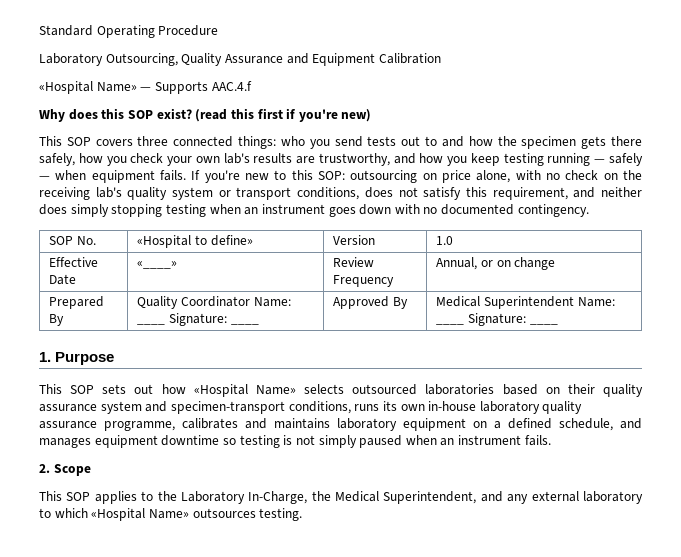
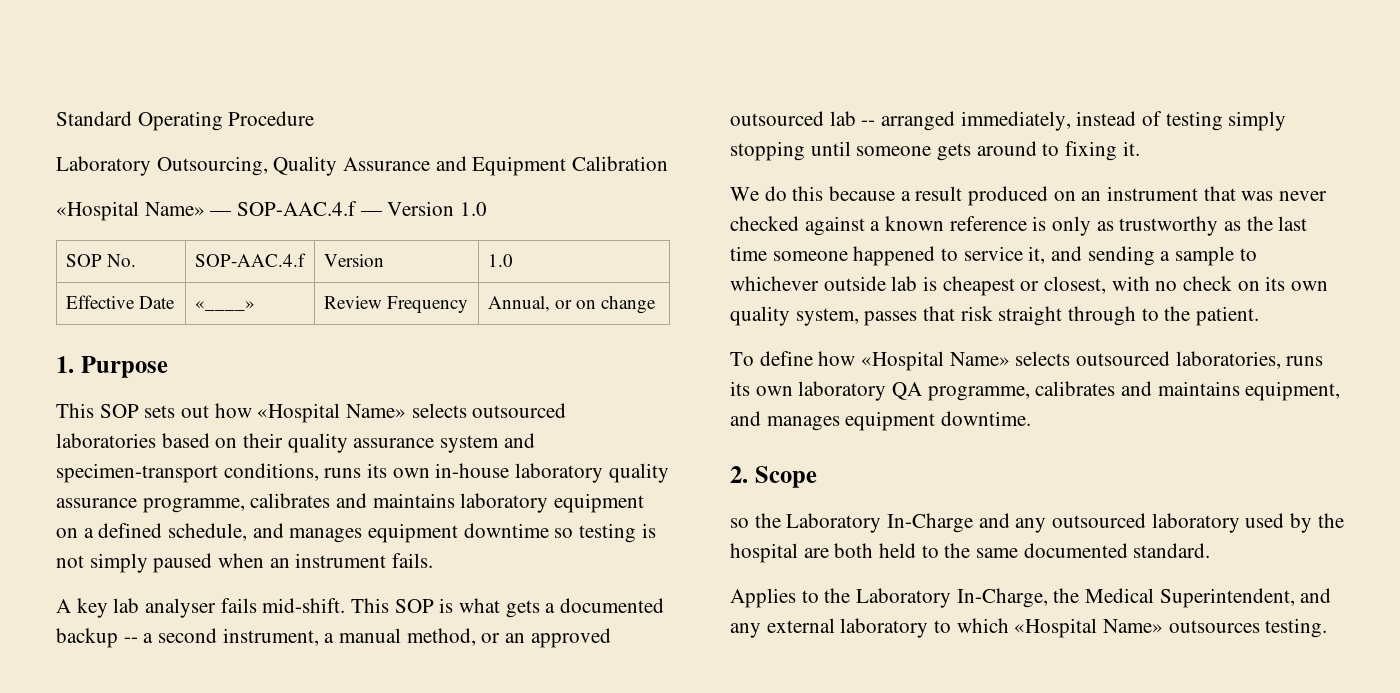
[154,81,252,94] [39,108,372,122] [39,136,642,149] [39,153,643,166] [39,170,643,183] [39,187,642,200] [39,204,589,217] Supports AAC.4.f // Why does this SOP exist? (read this first if you're new) // This SOP covers three connected things: who you send tests out to and how the specimen gets there safely, how you check your own lab's results are trustworthy, and how you keep testing running — safely — when equipment fails. If you're new to this SOP: outsourcing on price alone, with no check on the receiving lab's quality system or transport conditions, does not satisfy this requirement, and neither does simply stopping testing when an instrument goes down with no documented contingency. -> [237,201,488,216] SOP-AAC.4.f — Version 1.0
[137,235,253,248] «Hospital to define» -> [194,253,306,267] SOP-AAC.4.f
[49,296,105,309] [49,314,65,326] [137,296,291,309] [137,313,259,326] [333,296,408,309] [436,296,615,309] [436,313,558,326] // Prepared By | Quality Coordinator Name: ____ Signature: ____ | Approved By | Medical Superintendent Name: ____ Signature: ____ -> (657, 304) none
[39,464,91,476] [39,491,137,504] 2. Scope // This SOP applies -> [56,598,665,618] [56,628,611,648] [730,111,1287,131] [730,141,1140,161] [730,186,1328,206] [730,216,1308,236] [730,246,1257,266] [730,276,1329,296] [730,306,1260,326] [730,351,1324,371] [730,381,1341,401] [730,411,1032,431] [730,466,817,488] [730,513,1344,533] [730,543,1211,563] [730,588,796,608] A key lab analyser fails mid-shift. This SOP is what gets a documented backup -- a second instrument, a manual method, or an approved outsourced lab -- arranged immediately, instead of testing simply stopping until someone gets around to fixing it. // We do this because a result produced on an instrument that was never checked against a known reference is only as trustworthy as the last time someone happened to service it, and sending a sample to whichever outside lab is cheapest or closest, with no check on its own quality system, passes that risk straight through to the patient. // To define how «Hospital Name» selects outsourced laboratories, runs its own laboratory QA programme, calibrates and maintains equipment, and manages equipment downtime. // 2. Scope // so the Laboratory In-Charge and any outsourced laboratory used by the hospital are both held to the same documented standard. // Applies

